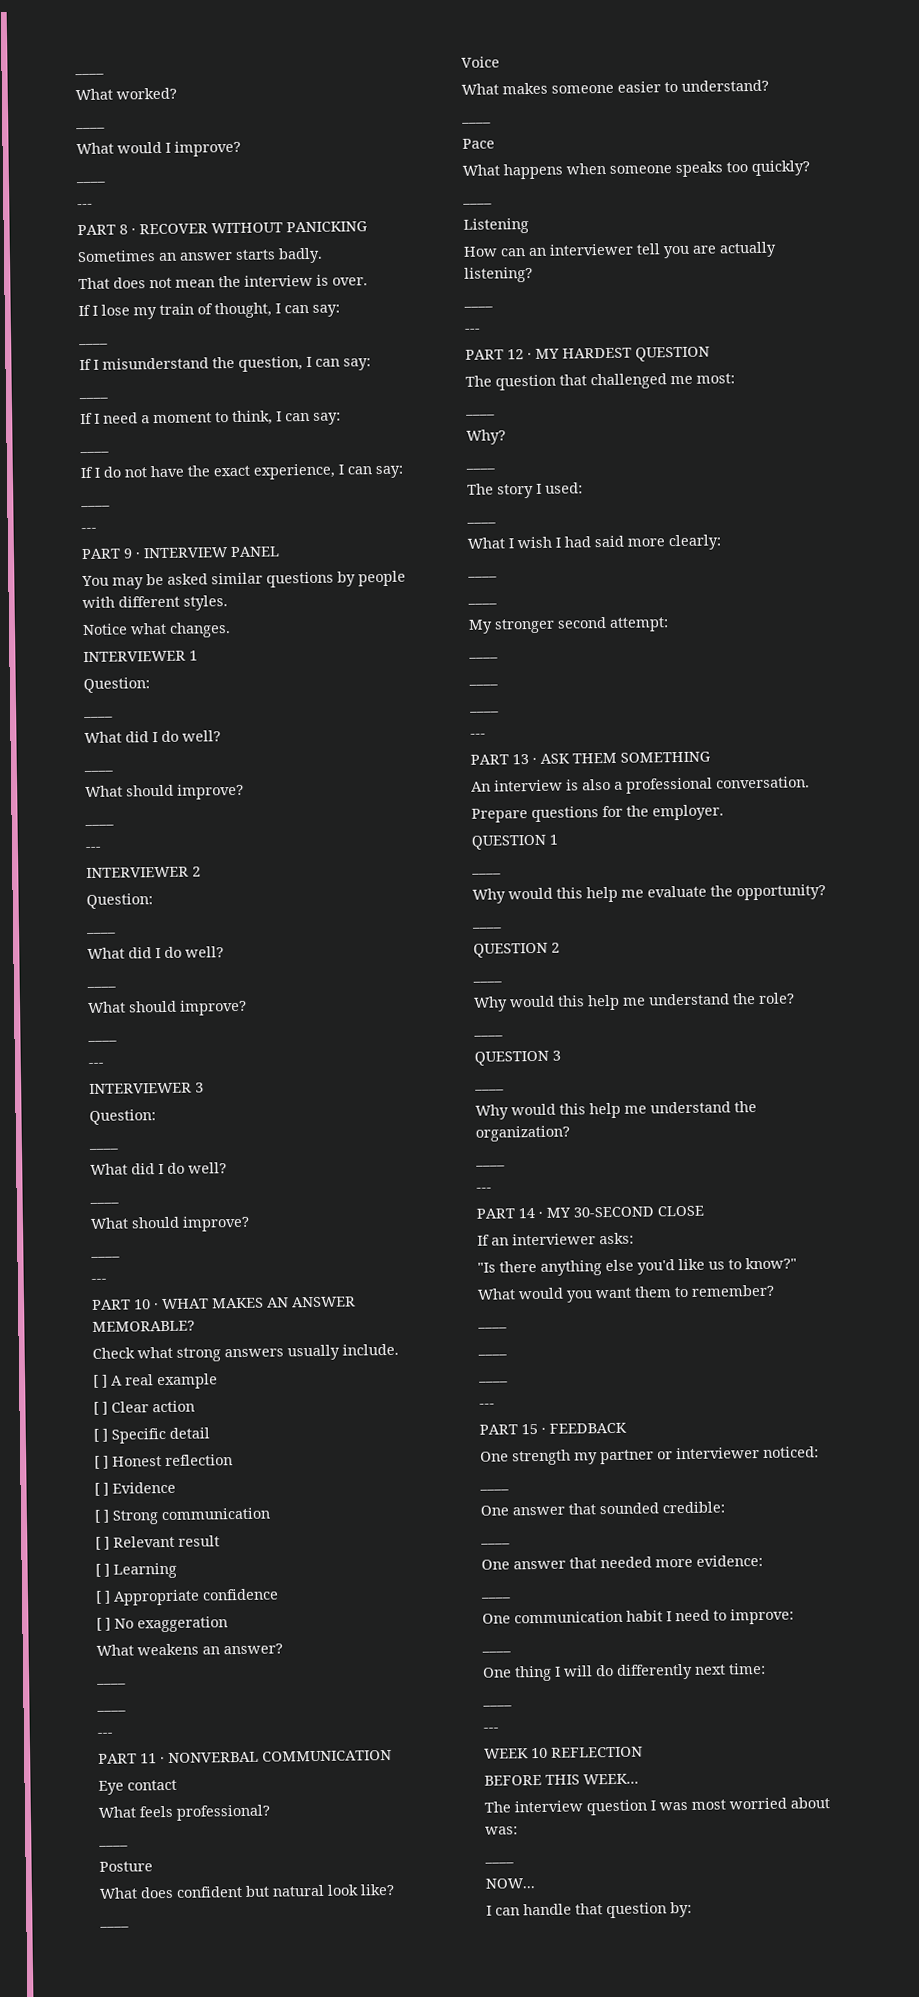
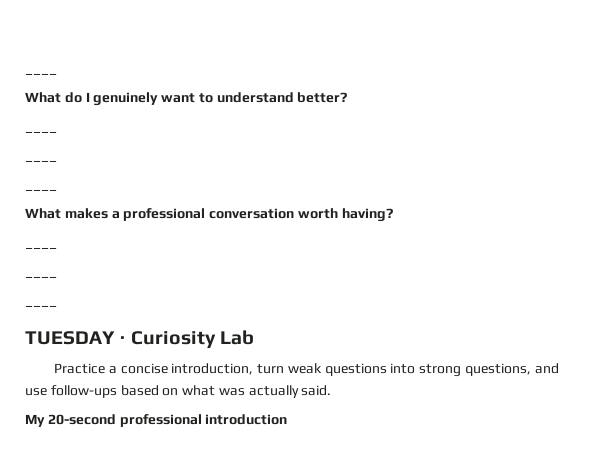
[74,72,104,76] [75,87,177,101] [75,126,105,130] [76,140,241,157] [75,180,106,184] [77,203,93,209] [77,221,368,236] [77,247,323,264] [78,274,368,290] [78,302,340,320] [78,342,108,346] [79,356,371,372] [78,396,108,400] [80,410,341,426] [79,450,109,454] [80,463,403,480] [80,504,110,508] [81,527,97,533] [81,546,280,560] [81,570,406,590] [82,595,228,611] [82,622,231,638] [83,650,198,663] [83,677,150,694] [83,715,113,719] [84,730,221,744] [83,769,113,773] [85,783,244,800] [84,823,114,827] [85,846,101,852] [86,866,201,879] [86,893,153,910] [86,931,116,935] [87,946,224,959] [86,985,116,989] [88,999,247,1016] [87,1039,117,1043] [88,1062,104,1067] [89,1082,204,1094] [89,1109,156,1125] [88,1147,118,1150] [90,1162,227,1175] [89,1201,119,1204] [90,1215,250,1232] [90,1255,120,1258] [91,1278,107,1283] [92,1296,356,1310] [92,1320,195,1332] [92,1343,399,1362] [93,1373,218,1390] [93,1400,195,1415] [93,1427,210,1444] [94,1454,233,1469] [94,1481,176,1496] [94,1507,270,1525] [95,1535,220,1550] [95,1562,177,1579] [95,1588,279,1606] [96,1616,228,1633] [96,1643,283,1656] [96,1682,126,1685] [96,1709,126,1712] [97,1732,113,1737] [98,1749,392,1764] [98,1779,177,1795] [98,1804,271,1821] [98,1844,128,1847] [99,1861,153,1872] [99,1883,395,1899] [99,1925,129,1928] [461,56,500,68] [461,79,769,95] [461,121,491,124] [462,138,495,149] [462,160,810,180] [462,202,492,205] [463,218,529,234] [463,241,777,259] [464,266,533,283] [463,305,493,308] [465,328,481,333] [465,346,710,362] [465,373,735,391] [465,413,495,416] [466,429,506,445] [465,467,495,470] [467,482,583,499] [466,521,496,524] [467,534,721,551] [467,575,497,578] [467,602,497,605] [468,616,669,634] [468,656,498,659] [468,683,498,686] [469,710,499,713] [470,733,486,738] [470,751,711,765] [471,776,810,794] [471,804,724,823] [471,834,558,850] [471,872,501,875] [472,884,826,904] [472,926,502,929] [473,942,560,958] [472,980,502,983] [473,992,795,1012] [473,1034,503,1037] [474,1050,561,1066] [474,1088,504,1091] [475,1101,757,1120] [475,1125,570,1142] [475,1164,505,1167] [476,1187,492,1192] [476,1205,704,1219] [477,1232,634,1246] [477,1257,797,1276] [477,1284,775,1303] [477,1326,507,1329] [477,1353,507,1356] [478,1380,508,1383] [479,1403,495,1408] [479,1422,627,1435] [480,1446,819,1466] [479,1488,509,1491] [480,1501,725,1516] [480,1542,510,1545] [481,1554,763,1570] [481,1596,511,1599] [482,1608,794,1625] [481,1650,511,1653] [482,1662,766,1682] [482,1704,512,1707] [483,1727,499,1732] [484,1746,643,1759] [484,1773,639,1786] [484,1797,830,1816] [485,1826,518,1835] [484,1861,514,1864] [485,1878,535,1889] [486,1901,692,1919] ____ // What worked? // ____ // What would I improve? // ____ // --- // PART 8 · RECOVER WITHOUT PANICKING // Sometimes an answer starts badly. // That does not mean the interview is over. // If I lose my train of thought, I can say: // ____ // If I misunderstand the question, I can say: // ____ // If I need a moment to think, I can say: // ____ // If I do not have the exact experience, I can say: // ____ // --- // PART 9 · INTERVIEW PANEL // You may be asked similar questions by people with different styles. // Notice what changes. // INTERVIEWER 1 // Question: // ____ // What did I do well? // ____ // What should improve? // ____ // --- // INTERVIEWER 2 // Question: // ____ // What did I do well? // ____ // What should improve? // ____ // --- // INTERVIEWER 3 // Question: // ____ // What did I do well? // ____ // What should improve? // ____ // --- // PART 10 · WHAT MAKES AN ANSWER MEMORABLE? // Check what strong answers usually include. // [ ] A real example // [ ] Clear action // [ ] Specific detail // [ ] Honest reflection // [ ] Evidence // [ ] Strong communication // [ ] Relevant result // [ ] Learning // [ ] Appropriate confidence // [ ] No exaggeration // What weakens an answer? // ____ // ____ // --- // PART 11 · NONVERBAL COMMUNICATION // Eye contact // What feels professional? // ____ // Posture // What does confident but natural look like? // ____ // Voice // What makes someone easier to understand? // ____ // Pace // What happens when someone speaks too quickly? // ____ // Listening // How can an interviewer tell you are actually listening? // ____ // --- // PART 12 · MY HARDEST QUESTION // The question that challenged me most: // ____ // Why? // ____ // The story I used: // ____ // What I wish I had said more clearly: // ____ // ____ // My stronger second attempt: // ____ // ____ // ____ // --- // PART 13 · ASK THEM SOMETHING // An interview is also a professional conversation. // Prepare questions for the employer. // QUESTION 1 // ____ // Why would this help me evaluate the opportunity? // ____ // QUESTION 2 // ____ // Why would this help me understand the role? // ____ // QUESTION 3 // ____ // Why would this help me understand the organization? // ____ // --- // PART 14 · MY 30-SECOND CLOSE // If an interviewer asks: // "Is there anything else you'd like us to know?" // What would you want them to remember? // ____ // ____ // ____ // --- // PART 15 · FEEDBACK // One strength my partner or interviewer noticed: // ____ // One answer that sounded credible: // ____ // One answer that needed more evidence: // ____ // One communication habit I need to improve: // ____ // One thing I will do differently next time: // ____ // --- // WEEK 10 REFLECTION // BEFORE THIS WEEK... // The interview question I was most worried about was: // ____ // NOW... // I can handle that question by: -> [25,73,57,75] [25,92,348,106] [25,131,57,133] [25,160,57,162] [25,189,57,191] [25,208,393,222] [25,247,57,249] [25,276,57,278] [25,305,57,307] [25,330,254,349] [53,363,559,377] [25,385,332,398] [25,414,288,427] ____ // What do I genuinely want to understand better? // ____ // ____ // ____ // What makes a professional conversation worth having? // ____ // ____ // ____ // TUESDAY · Curiosity Lab // Practice a concise introduction, turn weak questions into strong questions, and use follow-ups based on what was actually said. // My 20-second professional introduction

